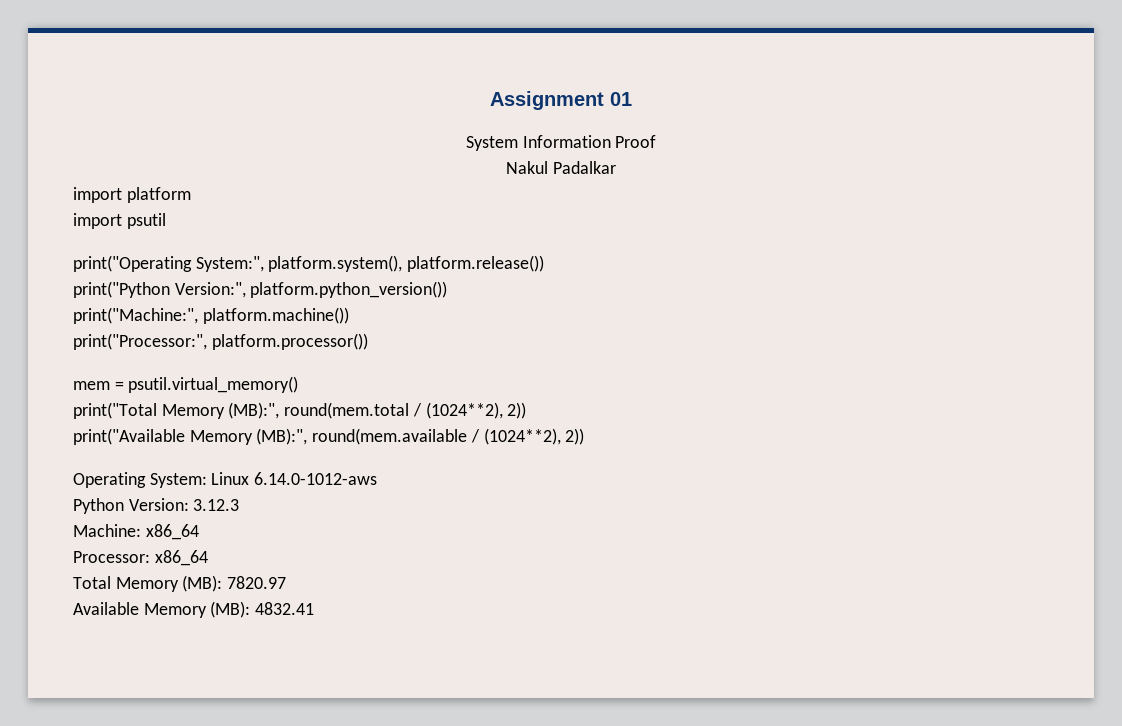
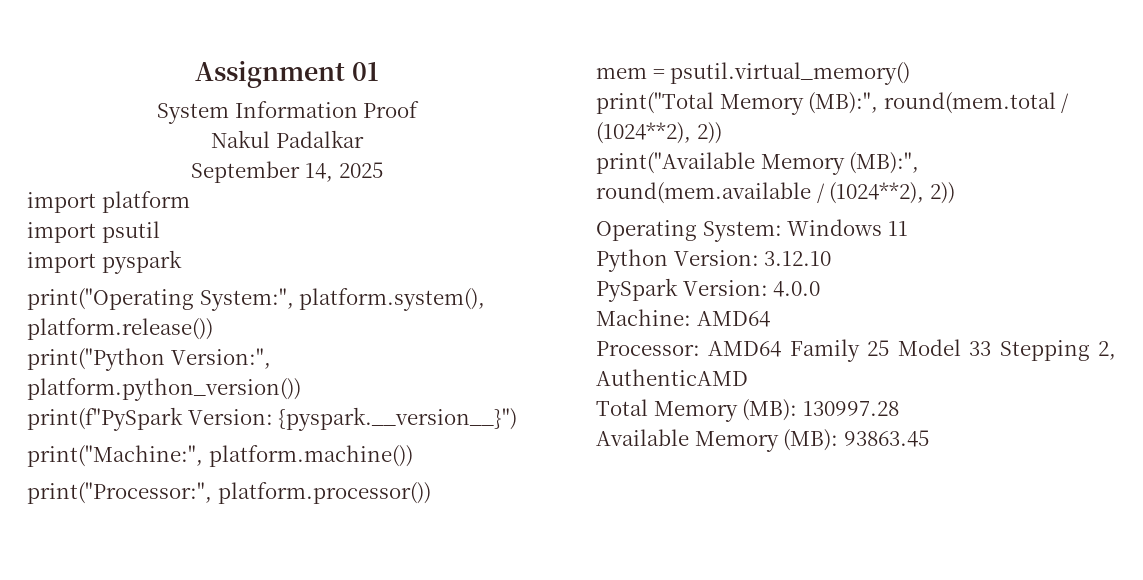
(616, 167) none -> [191,161,383,183] // September 14, 2025
(166, 221) none -> [27,250,182,274] // import pyspark
(448, 289) none -> [27,407,518,431] // print(f"PySpark Version: {pyspark.__version__}")
[211,472,378,485] Linux 6.14.0-1012-aws -> [787,219,908,236] Windows 11
[193,499,240,511] 3.12.3 -> [764,251,832,266] [596,278,821,302] 3.12.10 // PySpark Version: 4.0.0
[145,524,199,540] x86_64 -> [696,311,770,327] AMD64
[154,550,208,566] x86_64 -> [708,339,1116,362] [596,369,748,386] AMD64 Family 25 Model 33 Stepping 2, AuthenticAMD
[227,576,287,589] 7820.97 -> [802,401,899,416] 130997.28
[255,602,315,615] 4832.41 -> [843,430,929,447] 93863.45

